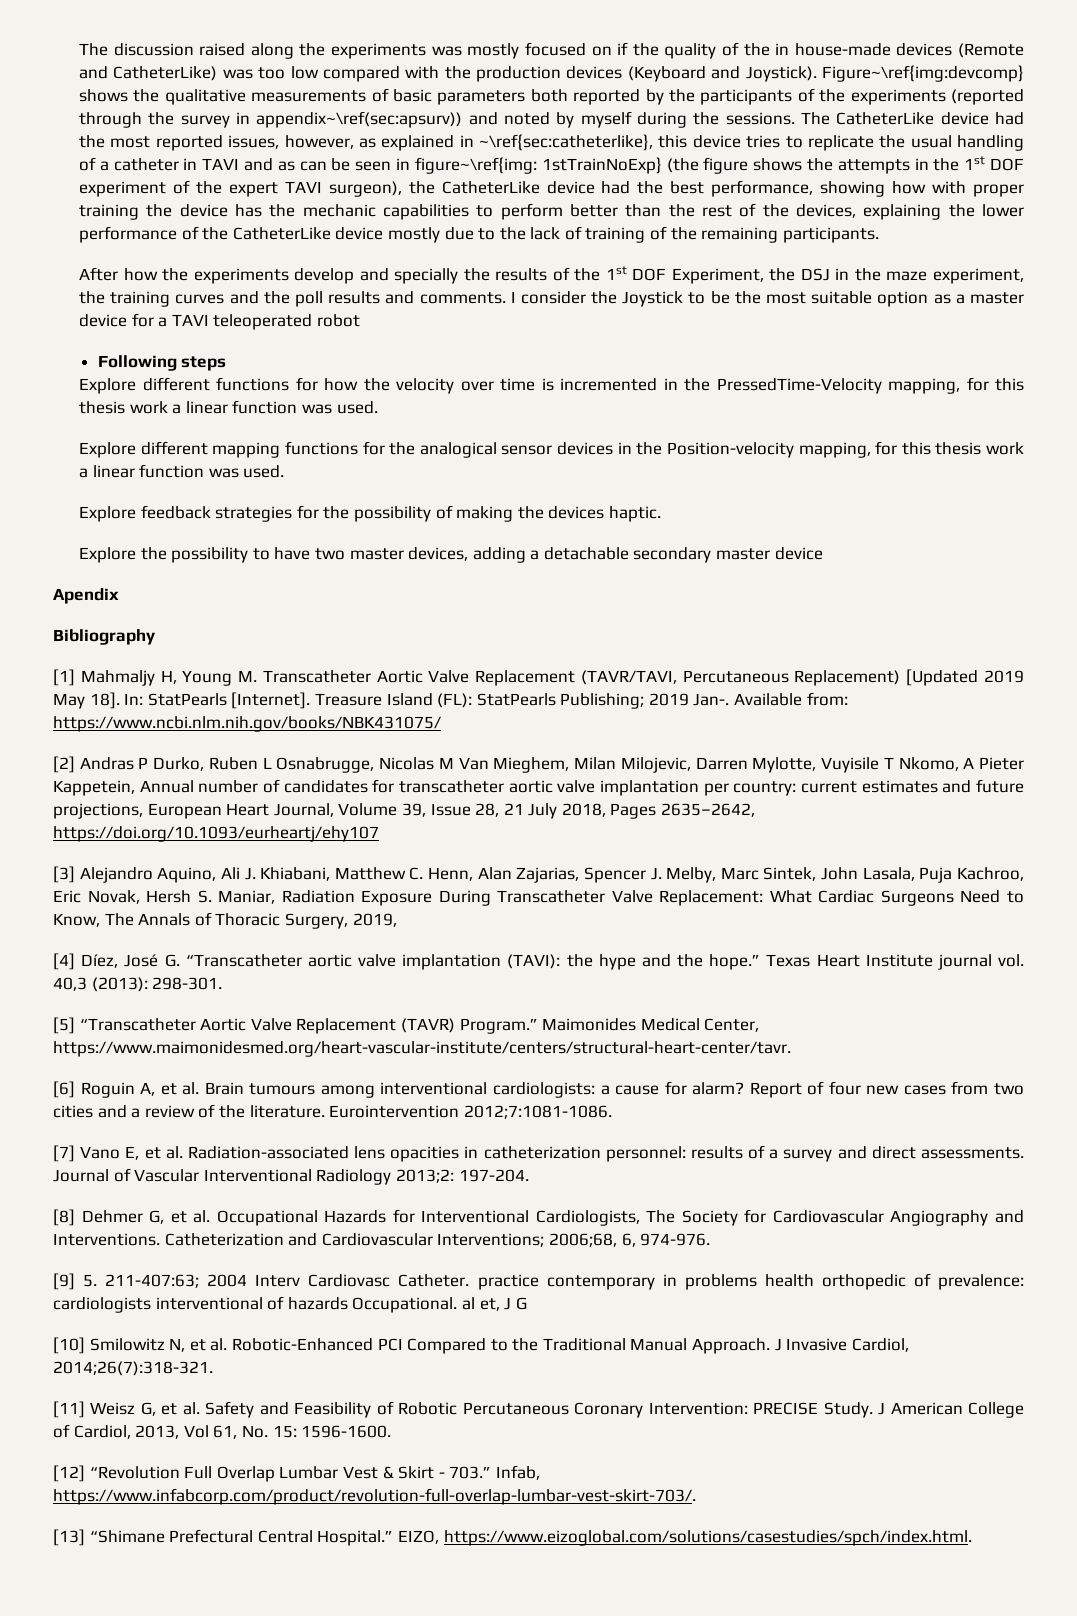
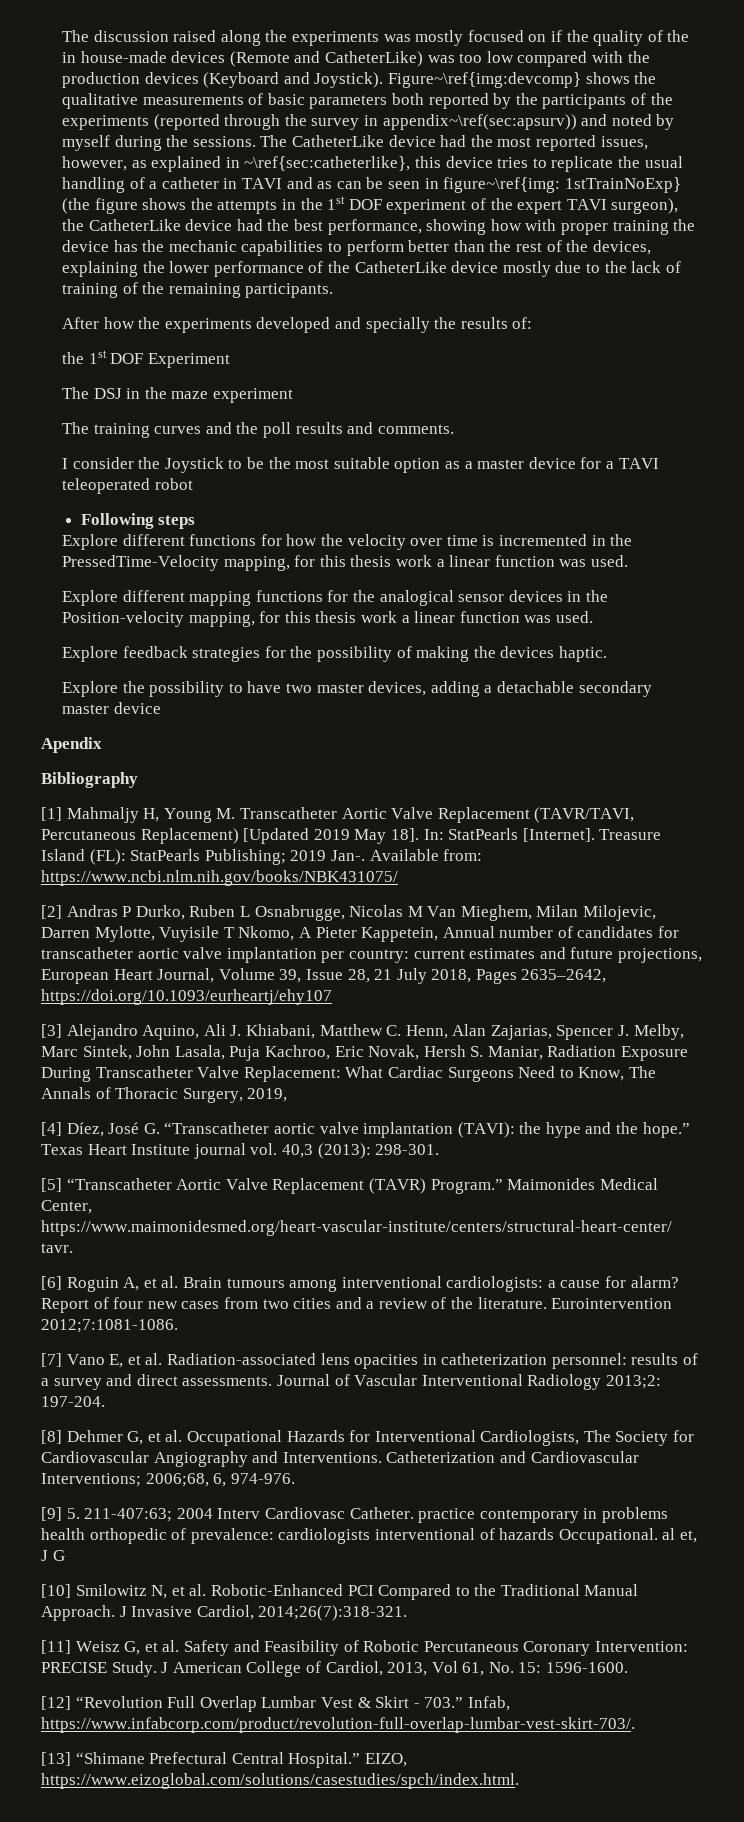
[294,268,355,284] develop -> [256,317,331,333] developed
[552,266,796,284] of the 1st DOF Experiment, the -> [512,317,533,329] [62,350,230,368] [62,387,90,399] of: // the 1st DOF Experiment // The
[932,268,1024,284] [79,291,106,304] experiment, the -> [213,388,294,403] [62,422,90,434] experiment // The
(506, 298) none -> (454, 429) //

